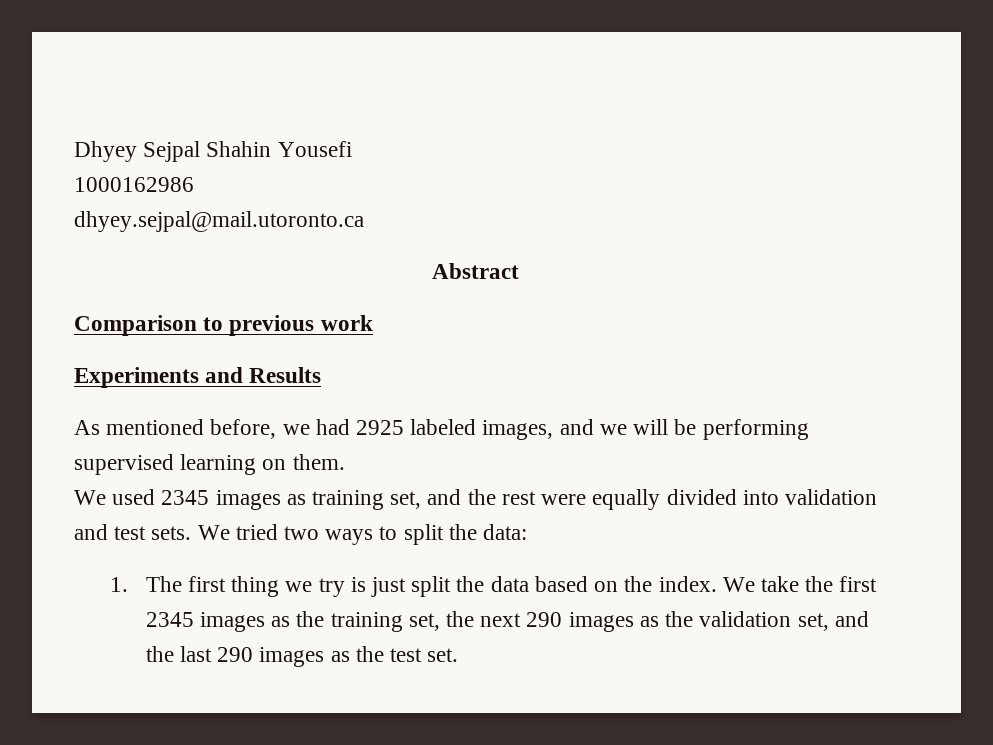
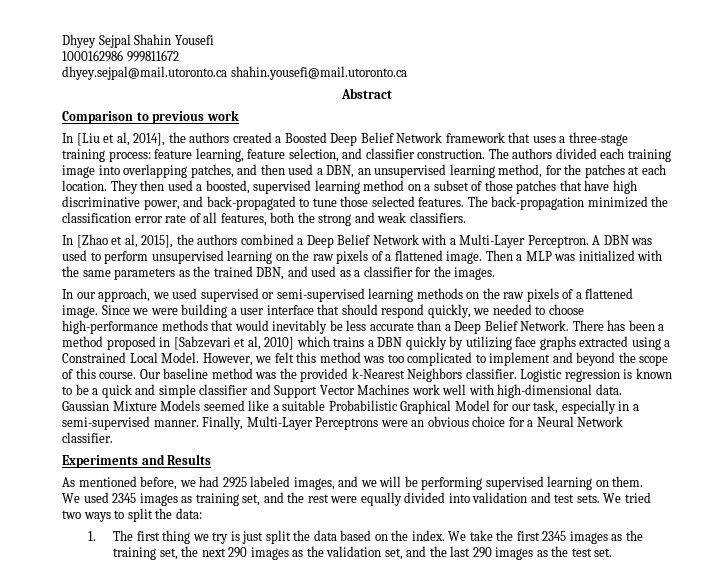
(194, 184) none -> [126,50,179,62] 999811672
(364, 221) none -> [230,66,407,80] shahin.yousefi@mail.utoronto.ca
(373, 323) none -> [62,132,628,146] [62,148,671,162] [62,164,666,178] [62,180,637,194] [62,196,669,210] [62,212,466,226] [62,234,653,248] [62,250,663,264] [62,266,496,280] [62,288,634,302] [62,304,584,318] [62,320,665,334] [62,336,671,350] [62,352,669,366] [62,368,672,382] [62,384,622,398] [62,400,639,414] [62,416,624,430] [62,432,113,443] // In [Liu et al, 2014], the authors created a Boosted Deep Belief Network framework that uses a three-stage training process: feature learning, feature selection, and classifier construction. The authors divided each training image into overlapping patches, and then used a DBN, an unsupervised learning method, for the patches at each location. They then used a boosted, supervised learning method on a subset of those patches that have high discriminative power, and back-propagated to tune those selected features. The back-propagation minimized the classification error rate of all features, both the strong and weak classifiers. // In [Zhao et al, 2015], the authors combined a Deep Belief Network with a Multi-Layer Perceptron. A DBN was used to perform unsupervised learning on the raw pixels of a flattened image. Then a MLP was initialized with the same parameters as the trained DBN, and used as a classifier for the images. // In our approach, we used supervised or semi-supervised learning methods on the raw pixels of a flattened image. Since we were building a user interface that should respond quickly, we needed to choose high-performance methods that would inevitably be less accurate than a Deep Belief Network. There has been a method proposed in [Sabzevari et al, 2010] which trains a DBN quickly by utilizing face graphs extracted using a Constrained Local Model. However, we felt this method was too complicated to implement and beyond the scope of this course. Our baseline method was the provided k-Nearest Neighbors classifier. Logistic regression is known to be a quick and simple classifier and Support Vector Machines work well with high-dimensional data. Gaussian Mixture Models seemed like a suitable Probabilistic Graphical Model for our task, especially in a semi-supervised manner. Finally, Multi-Layer Perceptrons were an obvious choice for a Neural Network classifier.

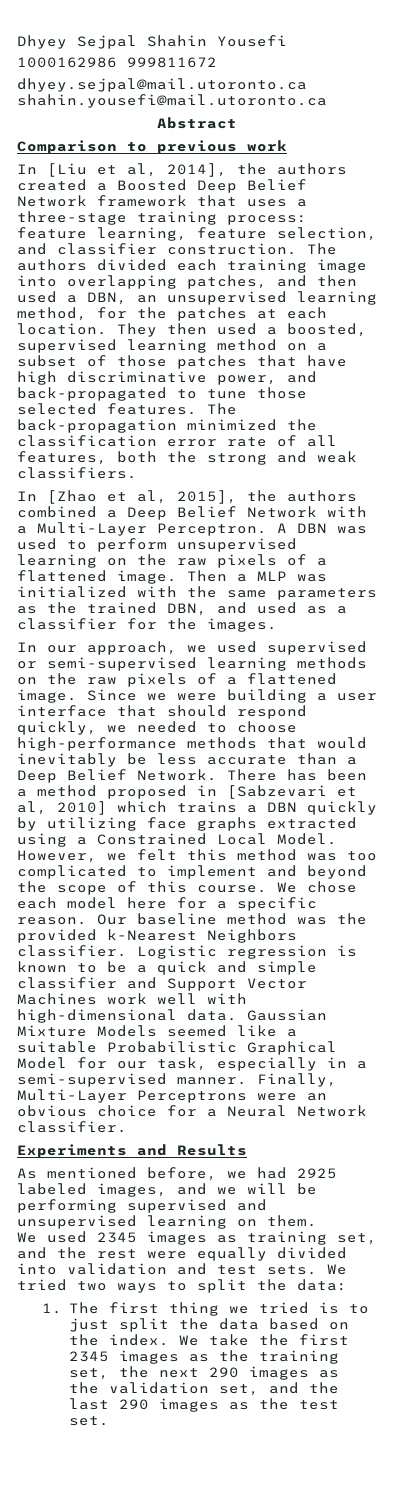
(137, 375) none -> [277,881,357,893] [17,897,317,911] [17,917,87,925] We chose each model here for a specific reason.
(544, 483) none -> [237,1199,267,1211] [17,1215,137,1229] and unsupervised
[212,531,240,544] try is -> [258,1302,369,1314] tried is to

